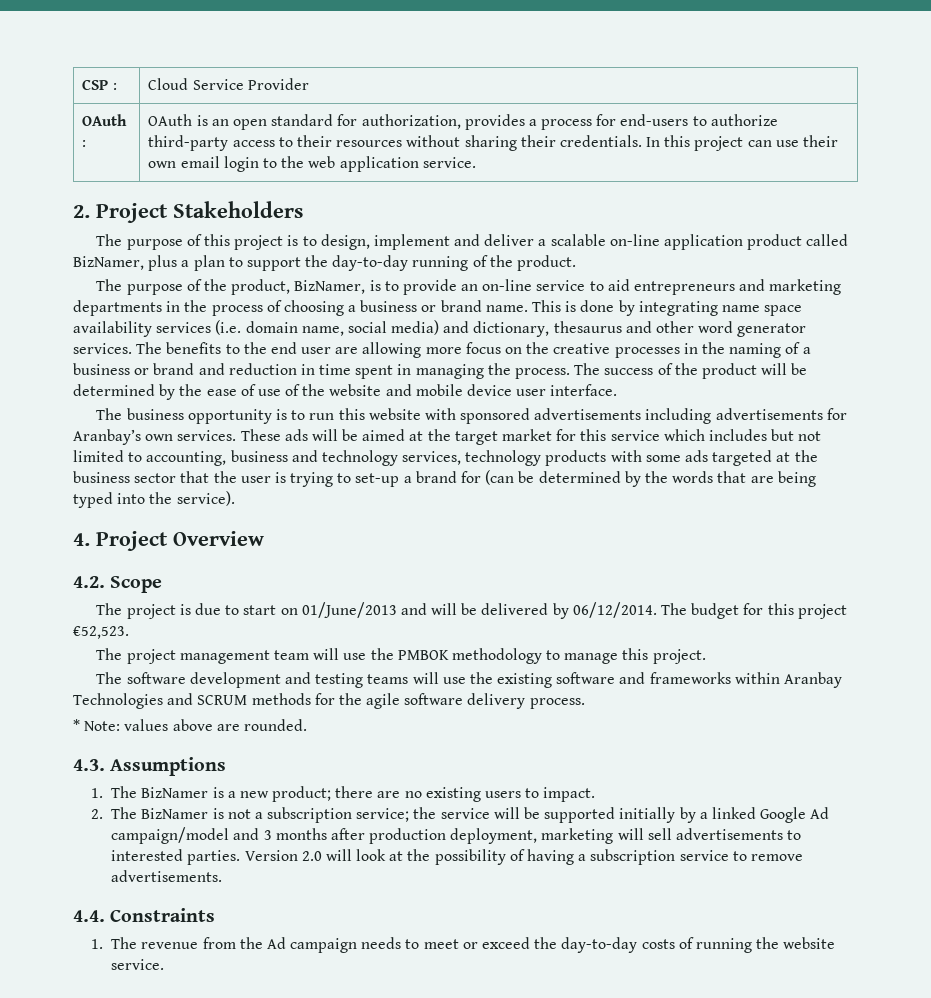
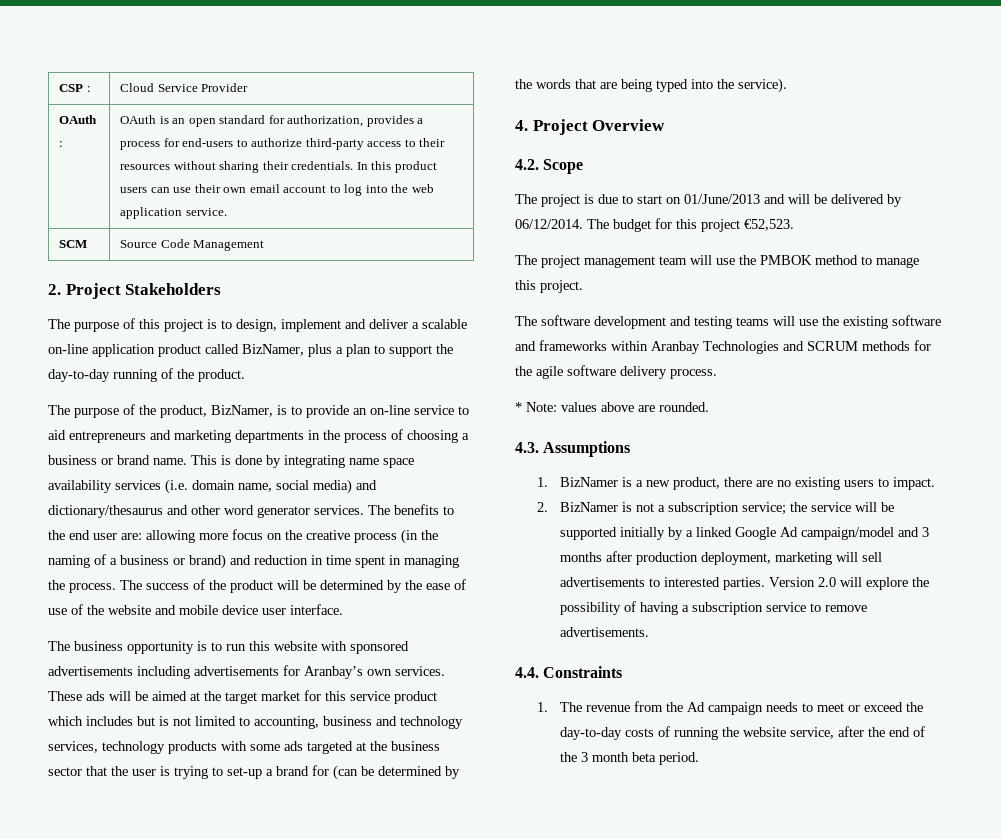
[694,136,744,151] project -> [394,161,437,173] [120,187,148,193] product users
[223,156,277,172] login to -> [283,184,388,196] account to log into
(476, 162) none -> [59,240,88,248] [120,239,265,251] // SCM | Source Code Management
[473,321,622,337] dictionary, thesaurus -> [48,505,163,518] dictionary/thesaurus
[335,347,359,354] are -> [121,533,142,540] are:
[614,343,698,358] processes in -> [354,529,418,544] process (in
[153,363,195,375] brand -> [189,554,226,569] brand)
(660, 435) none -> [394,691,437,704] product
(795, 435) none -> [159,716,169,726] is
[451,648,542,664] methodology -> [815,255,858,265] method
[111,786,138,798] The -> (549, 482) none
[272,786,332,802] product; -> [672,477,720,490] product,
[111,807,138,819] The -> (549, 507) none
[356,849,404,861] look at -> [865,577,908,590] explore
[111,959,165,970] service. -> [789,726,925,739] [559,752,699,765] service, after the end of the 3 month beta period.

